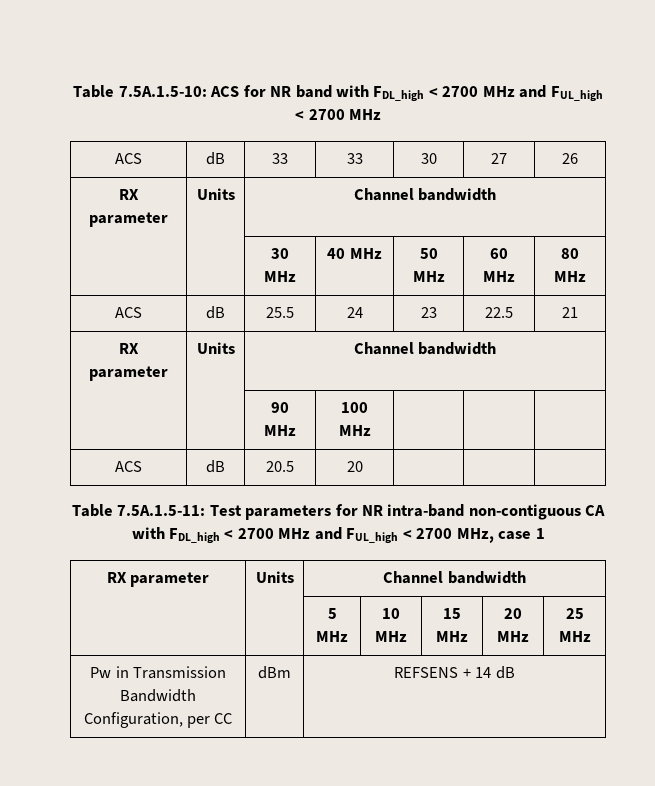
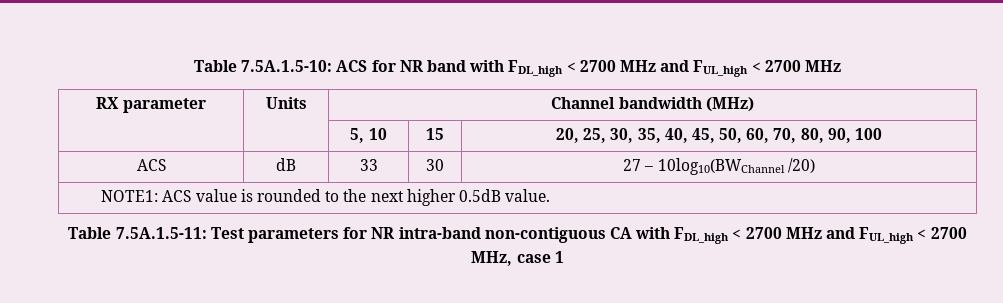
[115,153,142,164] [206,152,225,165] [272,153,288,164] [346,153,363,164] [420,153,437,164] [491,153,507,164] [562,153,578,164] [119,189,139,200] [89,212,168,227] [196,188,235,200] [353,188,497,201] [271,248,289,259] [264,271,296,282] [327,248,382,259] [419,248,438,259] [412,271,445,282] [490,248,508,259] [483,271,515,282] [561,248,579,259] [554,271,586,282] [115,307,142,318] [206,306,225,319] [266,307,294,318] [346,307,363,318] [420,307,437,318] [485,307,513,318] [562,307,578,318] [119,343,139,354] [89,366,168,381] [196,342,235,354] [353,342,497,355] [271,402,289,413] [264,425,296,436] [341,402,368,413] [338,425,371,436] [115,461,142,472] [206,460,225,473] [266,461,294,472] [346,461,363,472] // ACS | dB | 33 | 33 | 30 | 27 | 26 // RX parameter | Units | Channel bandwidth // | | 30 MHz | 40 MHz | 50 MHz | 60 MHz | 80 MHz // ACS | dB | 25.5 | 24 | 23 | 22.5 | 21 // RX parameter | Units | Channel bandwidth // | | 90 MHz | 100 MHz | | | // ACS | dB | 20.5 | 20 | | | -> [96,97,206,113] [265,97,307,109] [551,97,754,112] [350,128,387,143] [426,128,444,140] [555,128,883,143] [136,159,166,171] [276,158,296,171] [359,159,378,171] [426,159,444,171] [623,158,815,175] [101,189,551,206] // RX parameter | Units | Channel bandwidth (MHz) // | | 5, 10 | 15 | 20, 25, 30, 35, 40, 45, 50, 60, 70, 80, 90, 100 // ACS | dB | 33 | 30 | 27 – 10log10(BWChannel /20) // NOTE1: ACS value is rounded to the next higher 0.5dB value.
[106,572,210,587] [255,571,294,583] [383,571,526,584] [327,608,337,619] [316,631,348,642] [382,608,400,619] [375,631,407,642] [443,608,461,619] [436,631,468,642] [504,608,522,619] [497,631,529,642] [565,608,584,619] [558,631,591,642] [90,666,226,679] [120,689,196,702] [83,712,233,728] [258,666,291,679] [394,666,515,679] // RX parameter | Units | Channel bandwidth // | | 5 MHz | 10 MHz | 15 MHz | 20 MHz | 25 MHz // Pw in Transmission Bandwidth Configuration, per CC | dBm | REFSENS + 14 dB -> (564, 257) none

